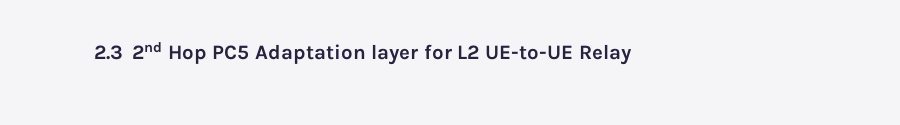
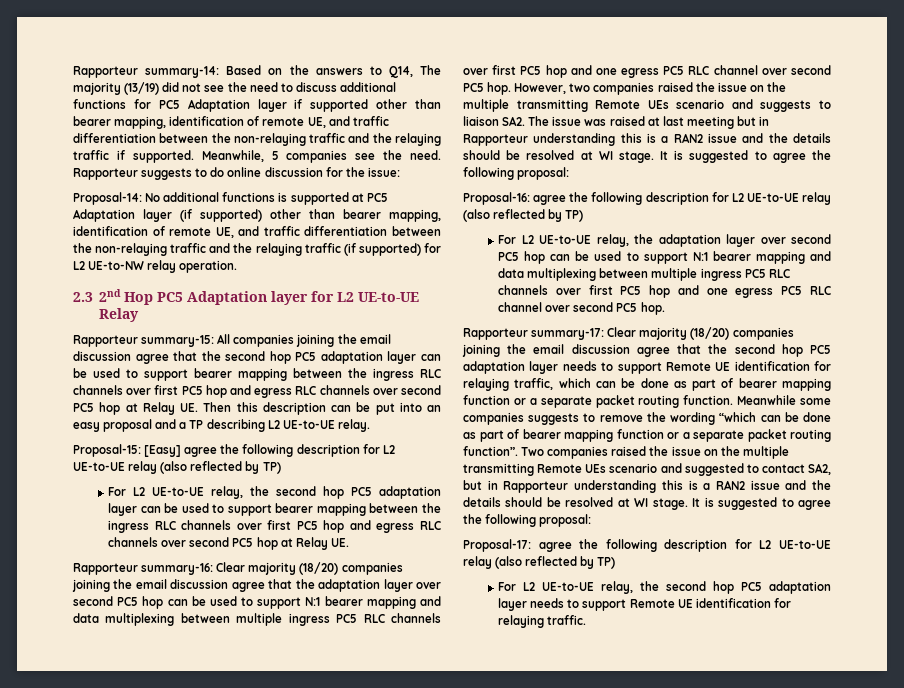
(94, 52) none -> [73,65,441,78] [73,82,396,95] [73,99,441,112] [73,116,389,129] [73,133,441,146] [73,150,441,163] [73,167,400,180] [73,192,388,205] [73,209,441,222] [73,226,441,238] [73,243,441,256] [73,260,238,273] Rapporteur summary-14: Based on the answers to Q14, The majority (13/19) did not see the need to discuss additional functions for PC5 Adaptation layer if supported other than bearer mapping, identification of remote UE, and traffic differentiation between the non-relaying traffic and the relaying traffic if supported. Meanwhile, 5 companies see the need. Rapporteur suggests to do online discussion for the issue: // Proposal-14: No additional functions is supported at PC5 Adaptation layer (if supported) other than bearer mapping, identification of remote UE, and traffic differentiation between the non-relaying traffic and the relaying traffic (if supported) for L2 UE-to-NW relay operation. //
(632, 54) none -> [73,334,391,347] [73,351,441,364] [73,368,441,381] [73,385,441,398] [73,402,441,415] [73,419,370,432] [73,444,395,457] [73,461,281,474] [108,486,441,499] [108,503,442,516] [108,520,442,533] [108,537,349,550] [73,562,403,575] [72,579,441,592] [73,596,442,609] [73,613,441,626] [463,65,831,78] [463,82,786,95] [463,99,831,112] [463,116,770,129] [463,133,831,146] [463,150,831,163] [463,167,570,180] [463,192,831,205] [463,209,584,222] [498,234,831,247] [498,251,831,264] [498,268,790,281] [498,285,831,298] [498,302,665,315] [463,327,794,340] [462,344,831,357] [463,361,831,374] [463,378,831,391] [463,395,831,408] [463,412,831,425] [463,429,831,442] [463,446,789,459] [463,463,831,476] [463,480,831,493] [463,497,831,510] [463,514,592,527] [463,539,831,552] [463,556,616,569] [498,581,831,594] [498,598,791,611] [498,615,587,628] // Rapporteur summary-15: All companies joining the email discussion agree that the second hop PC5 adaptation layer can be used to support bearer mapping between the ingress RLC channels over first PC5 hop and egress RLC channels over second PC5 hop at Relay UE. Then this description can be put into an easy proposal and a TP describing L2 UE-to-UE relay. // Proposal-15: [Easy] agree the following description for L2 UE-to-UE relay (also reflected by TP) // For L2 UE-to-UE relay, the second hop PC5 adaptation layer can be used to support bearer mapping between the ingress RLC channels over first PC5 hop and egress RLC channels over second PC5 hop at Relay UE. // Rapporteur summary-16: Clear majority (18/20) companies joining the email discussion agree that the adaptation layer over second PC5 hop can be used to support N:1 bearer mapping and data multiplexing between multiple ingress PC5 RLC channels over first PC5 hop and one egress PC5 RLC channel over second PC5 hop. However, two companies raised the issue on the multiple transmitting Remote UEs scenario and suggests to liaison SA2. The issue was raised at last meeting but in Rapporteur understanding this is a RAN2 issue and the details should be resolved at WI stage. It is suggested to agree the following proposal: // Proposal-16: agree the following description for L2 UE-to-UE relay (also reflected by TP) // For L2 UE-to-UE relay, the adaptation layer over second PC5 hop can be used to support N:1 bearer mapping and data multiplexing between multiple ingress PC5 RLC channels over first PC5 hop and one egress PC5 RLC channel over second PC5 hop. // Rapporteur summary-17: Clear majority (18/20) companies joining the email discussion agree that the second hop PC5 adaptation layer needs to support Remote UE identification for relaying traffic, which can be done as part of bearer mapping function or a separate packet routing function. Meanwhile some companies suggests to remove the wording “which can be done as part of bearer mapping function or a separate packet routing function”. Two companies raised the issue on the multiple transmitting Remote UEs scenario and suggested to contact SA2, but in Rapporteur understanding this is a RAN2 issue and the details should be resolved at WI stage. It is suggested to agree the following proposal: // Proposal-17: agree the following description for L2 UE-to-UE relay (also reflected by TP) // For L2 UE-to-UE relay, the second hop PC5 adaptation layer needs to support Remote UE identification for relaying traffic.

